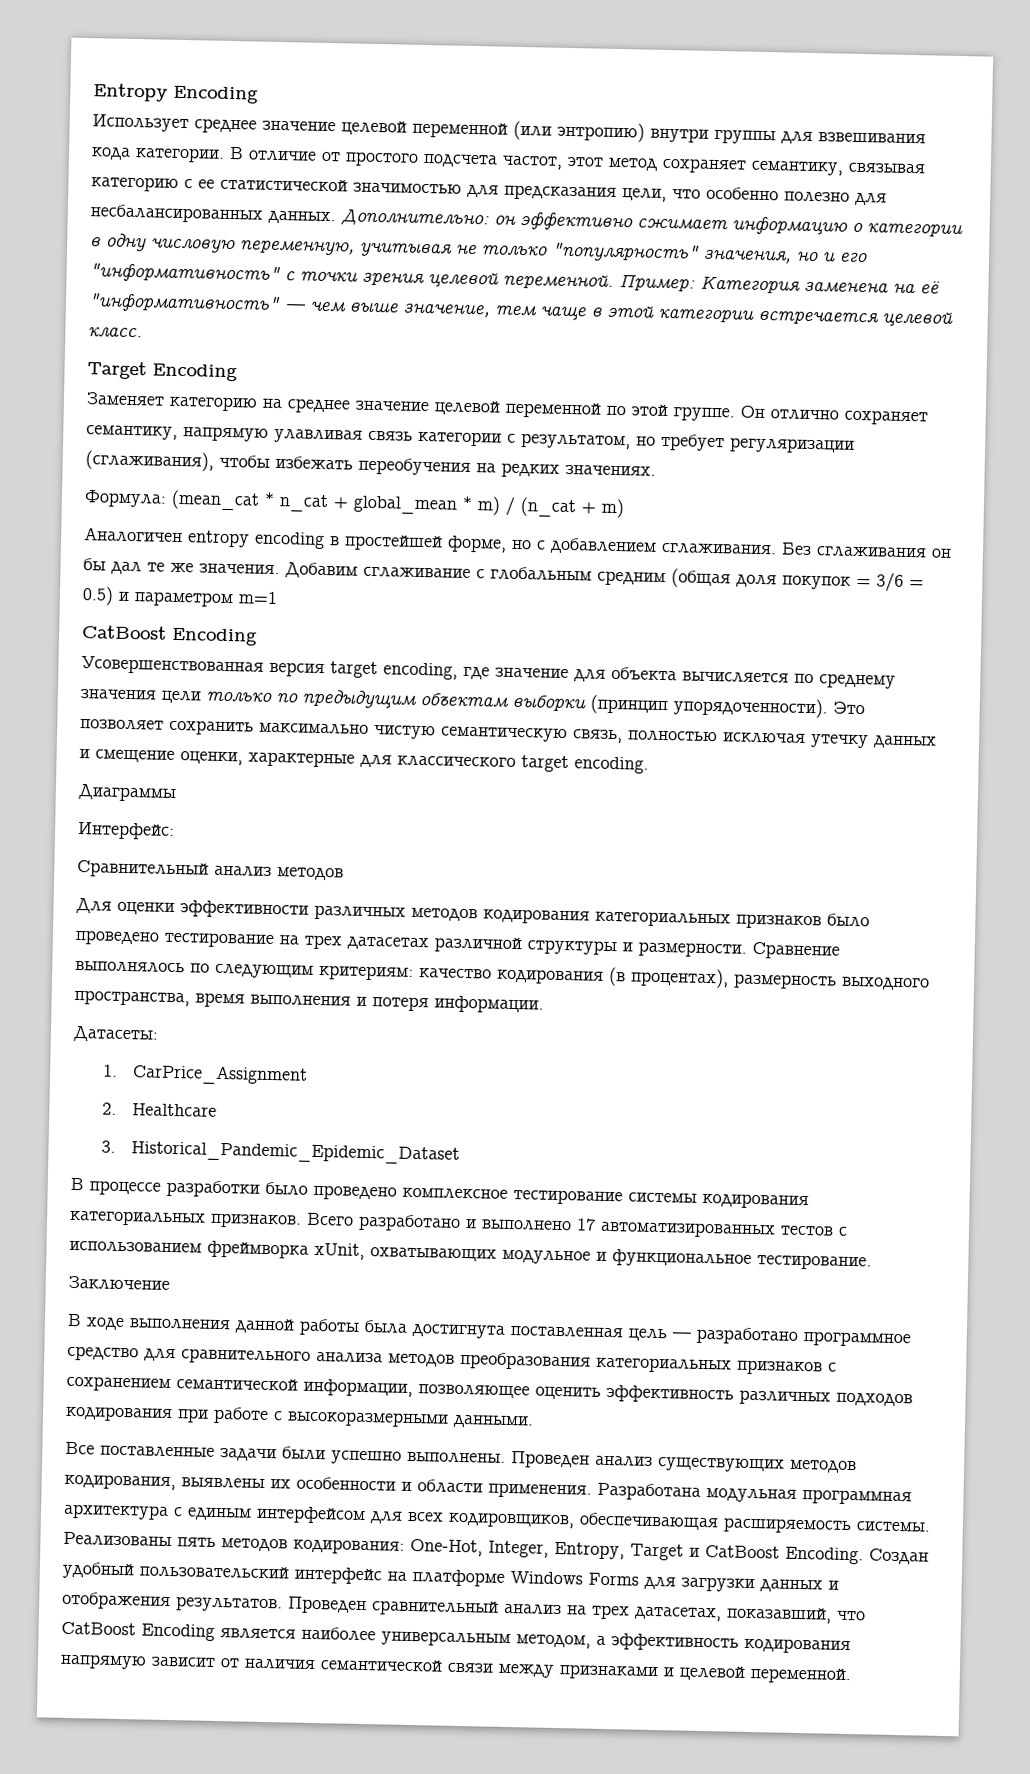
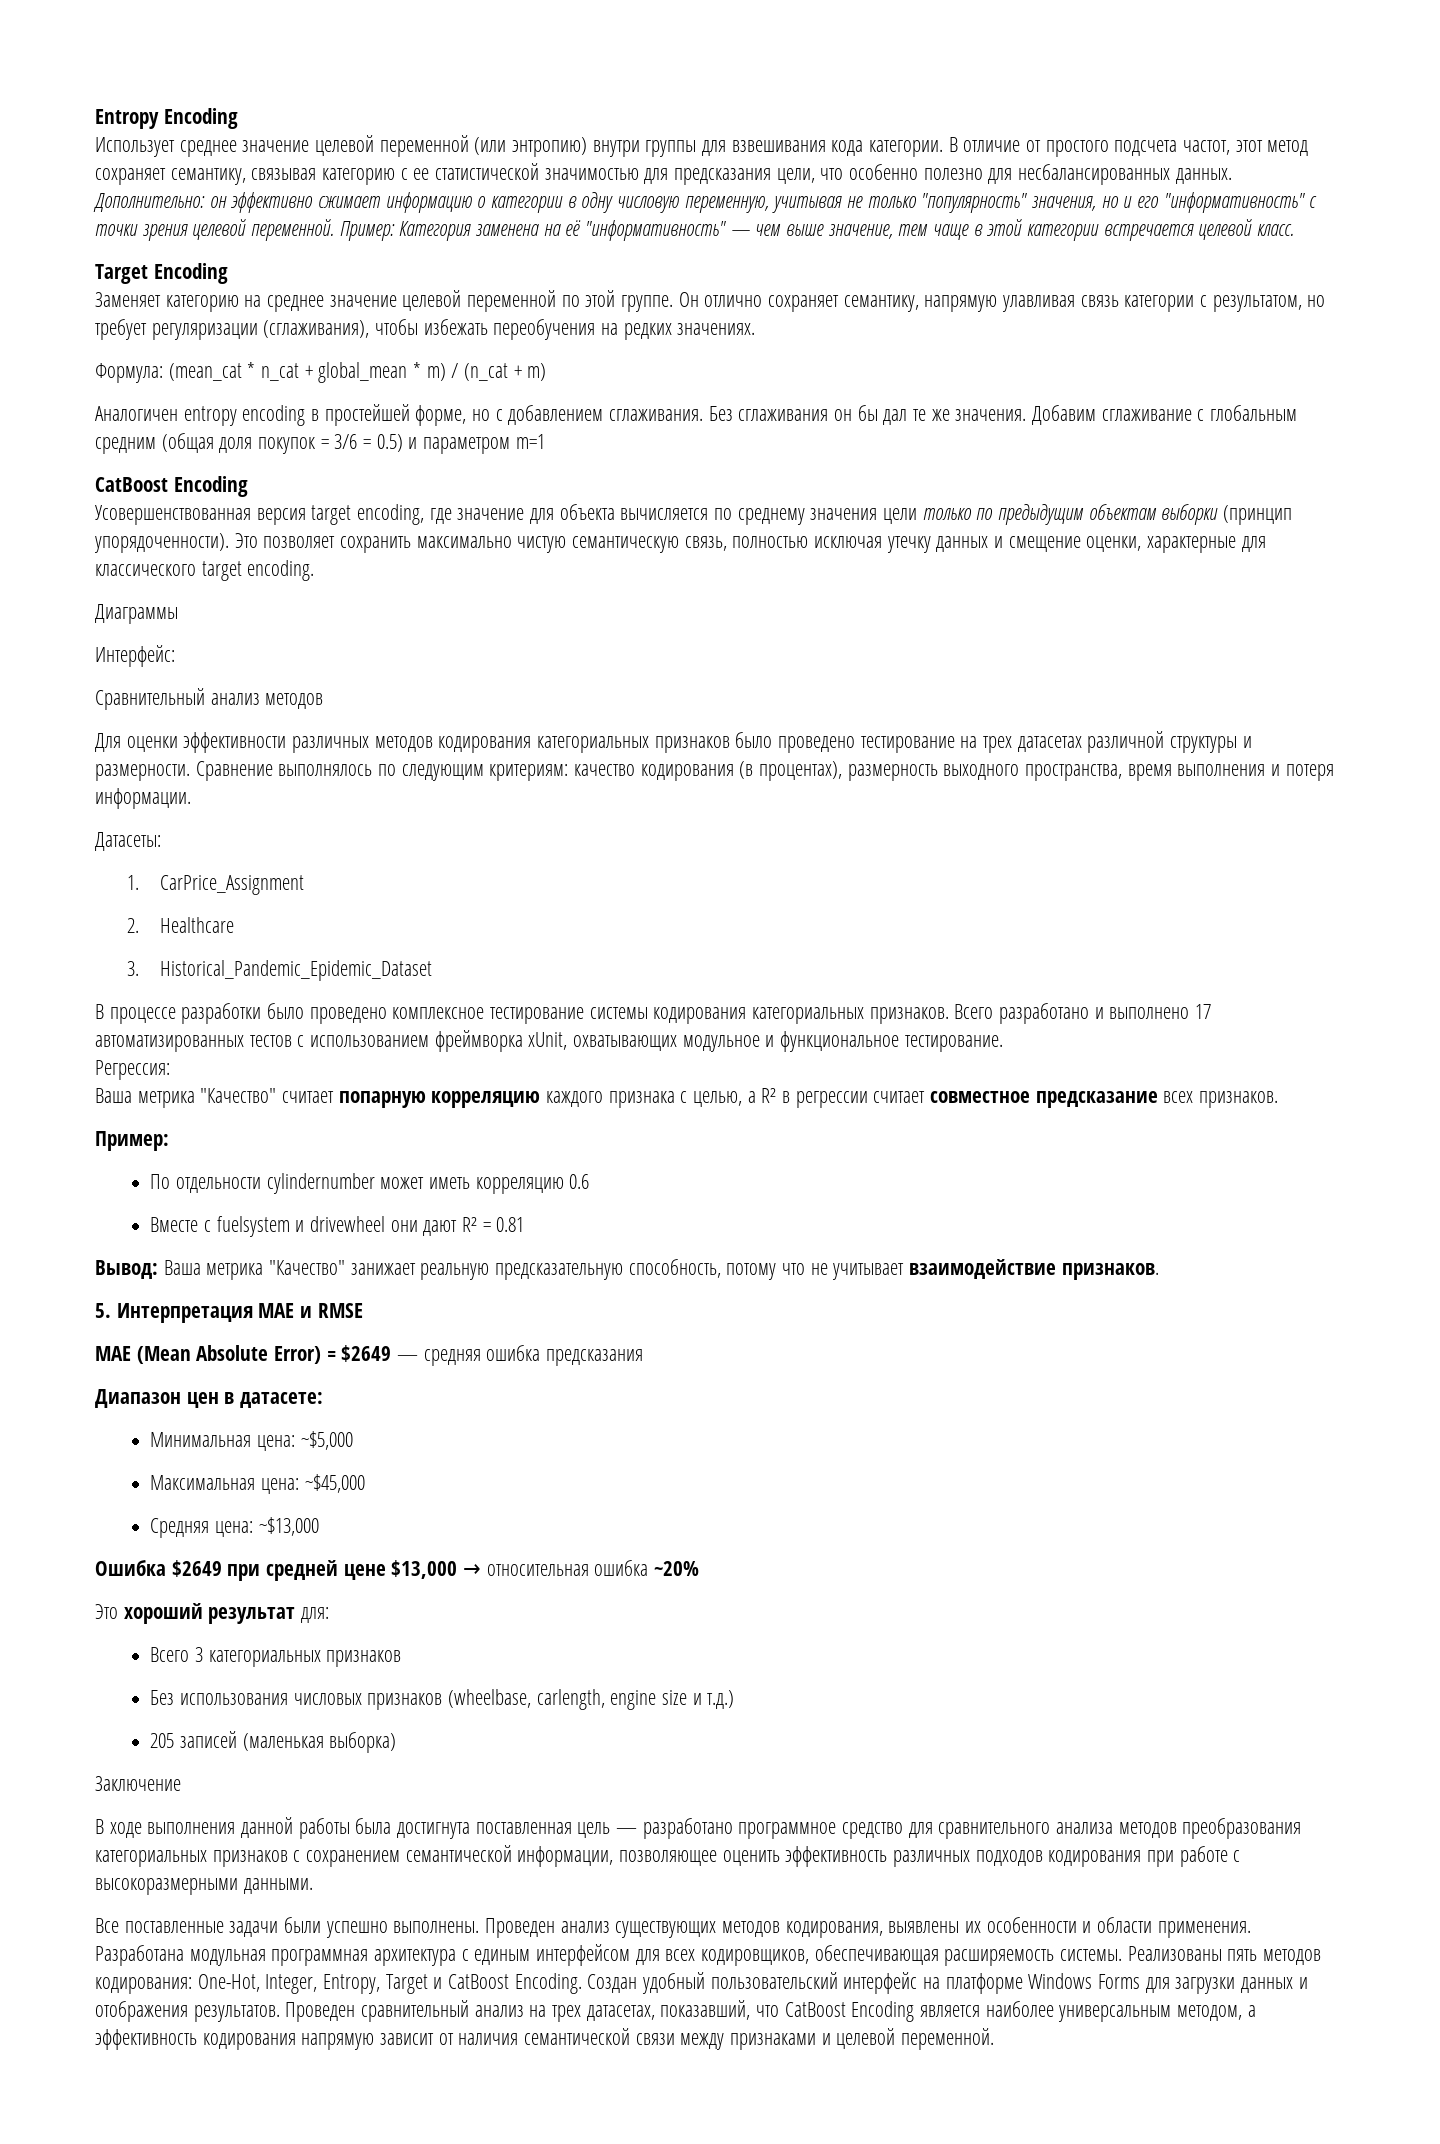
(872, 1262) none -> [95,1060,170,1080] [95,1088,1279,1108] [95,1131,169,1151] [150,1173,590,1194] [150,1216,525,1237] [95,1259,1159,1280] [95,1303,363,1323] [95,1345,644,1366] [95,1389,324,1408] [150,1431,353,1451] [150,1474,365,1494] [150,1517,319,1538] [95,1560,700,1581] [95,1603,329,1624] [150,1647,402,1667] [150,1689,735,1710] [150,1731,397,1753] // Регрессия: // Ваша метрика "Качество" считает попарную корреляцию каждого признака с целью, а R² в регрессии считает совместное предсказание всех признаков. // Пример: // По отдельности cylindernumber может иметь корреляцию 0.6 // Вместе с fuelsystem и drivewheel они дают R² = 0.81 // Вывод: Ваша метрика "Качество" занижает реальную предсказательную способность, потому что не учитывает взаимодействие признаков. // 5. Интерпретация MAE и RMSE // MAE (Mean Absolute Error) = $2649 — средняя ошибка предсказания // Диапазон цен в датасете: // Минимальная цена: ~$5,000 // Максимальная цена: ~$45,000 // Средняя цена: ~$13,000 // Ошибка $2649 при средней цене $13,000 → относительная ошибка ~20% // Это хороший результат для: // Всего 3 категориальных признаков // Без использования числовых признаков (wheelbase, carlength, engine size и т.д.) // 205 записей (маленькая выборка)

